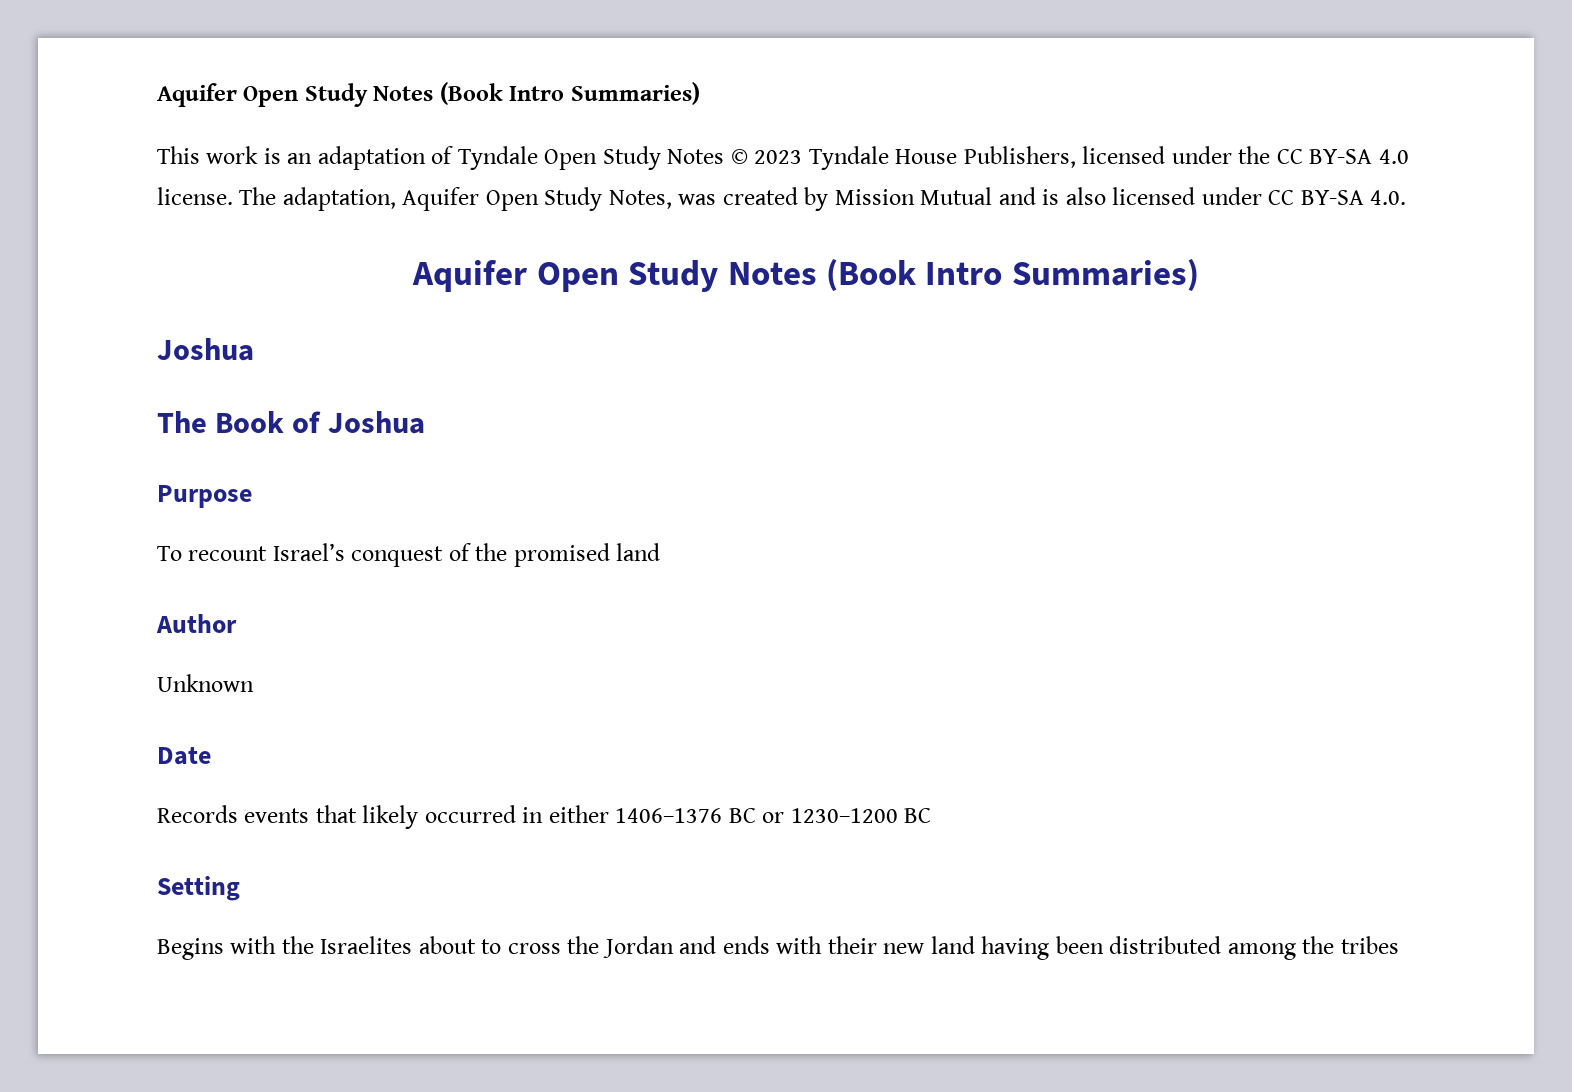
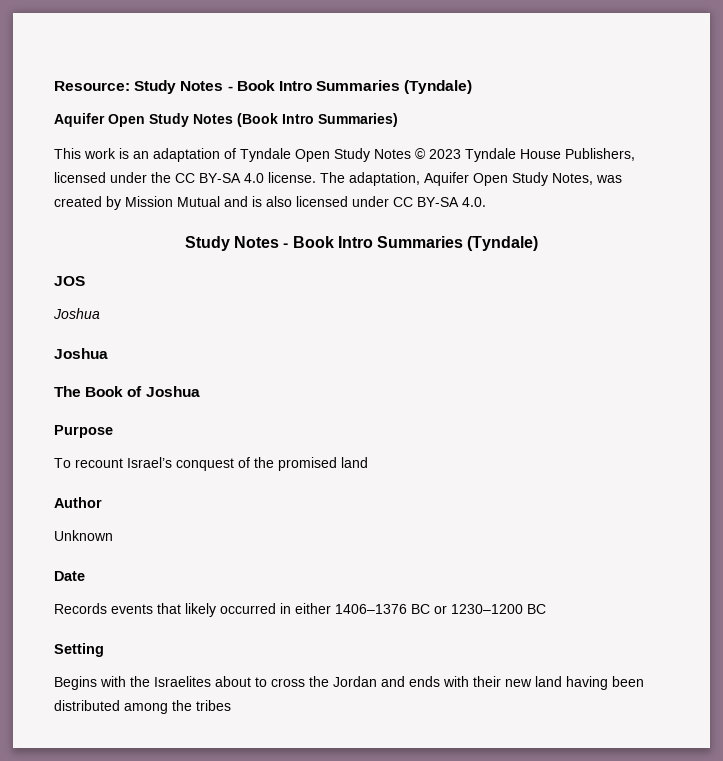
(157, 95) none -> [54,80,473,94] Resource: Study Notes - Book Intro Summaries (Tyndale) //
[412,259,1199,292] Aquifer Open Study Notes (Book Intro Summaries) -> [184,236,539,251] [54,276,85,286] [53,308,100,319] Study Notes - Book Intro Summaries (Tyndale) // JOS // Joshua

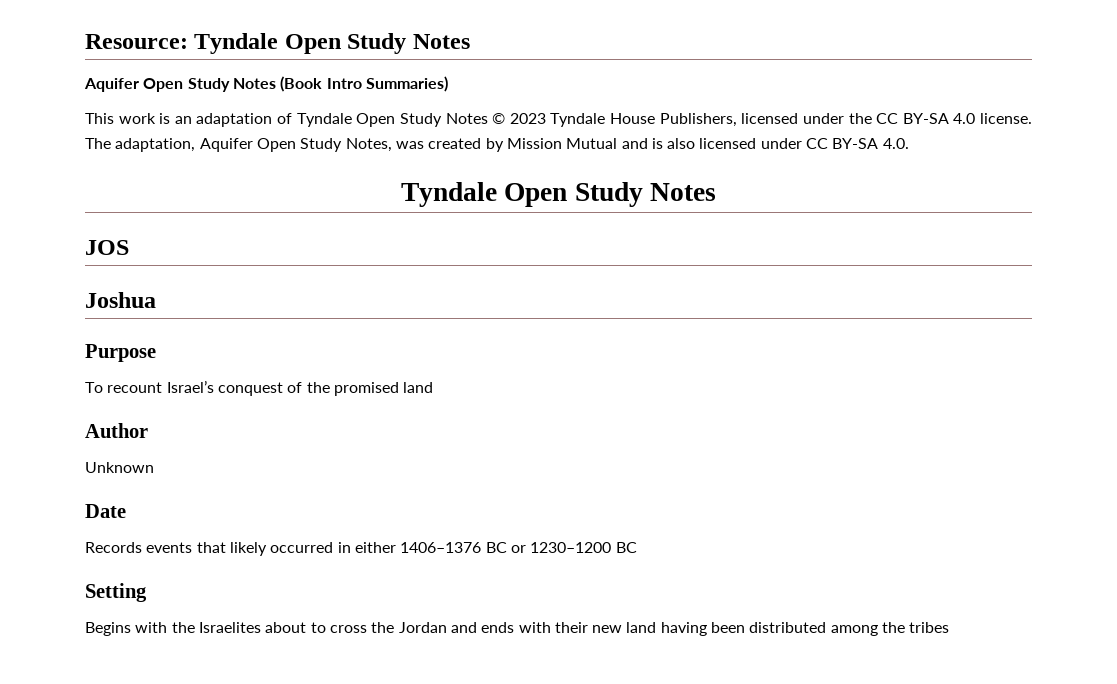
[134,80,473,94] Study Notes - Book Intro Summaries (Tyndale) -> [194,33,470,54] Tyndale Open Study Notes
[184,236,539,251] [54,276,85,286] [53,308,100,319] [54,348,108,359] [54,386,143,397] Study Notes - Book Intro Summaries (Tyndale) // JOS // Joshua // Joshua // The Book of -> [400,182,717,207] [85,240,129,255] Tyndale Open Study Notes // JOS //

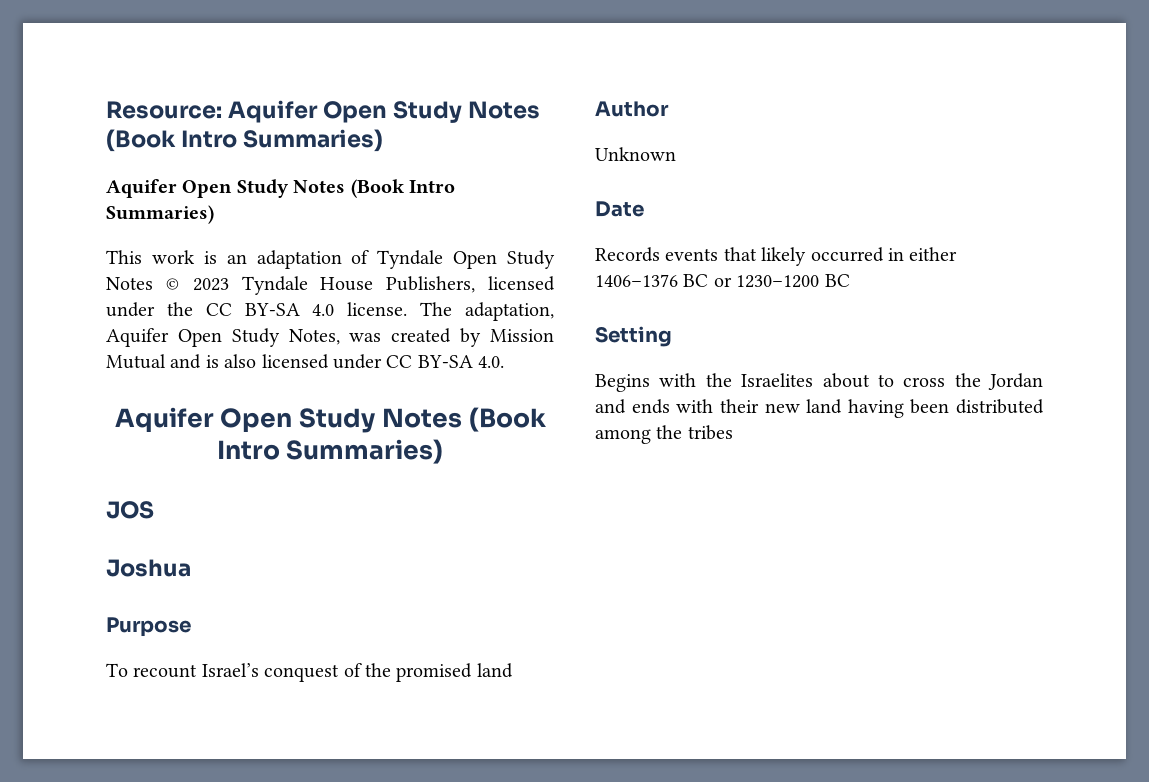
[194,33,470,54] Tyndale Open Study Notes -> [228,100,541,123] [106,129,384,152] Aquifer Open Study Notes (Book Intro Summaries)
[400,182,717,207] Tyndale Open Study Notes -> [114,407,546,433] [216,439,444,464] Aquifer Open Study Notes (Book Intro Summaries)

